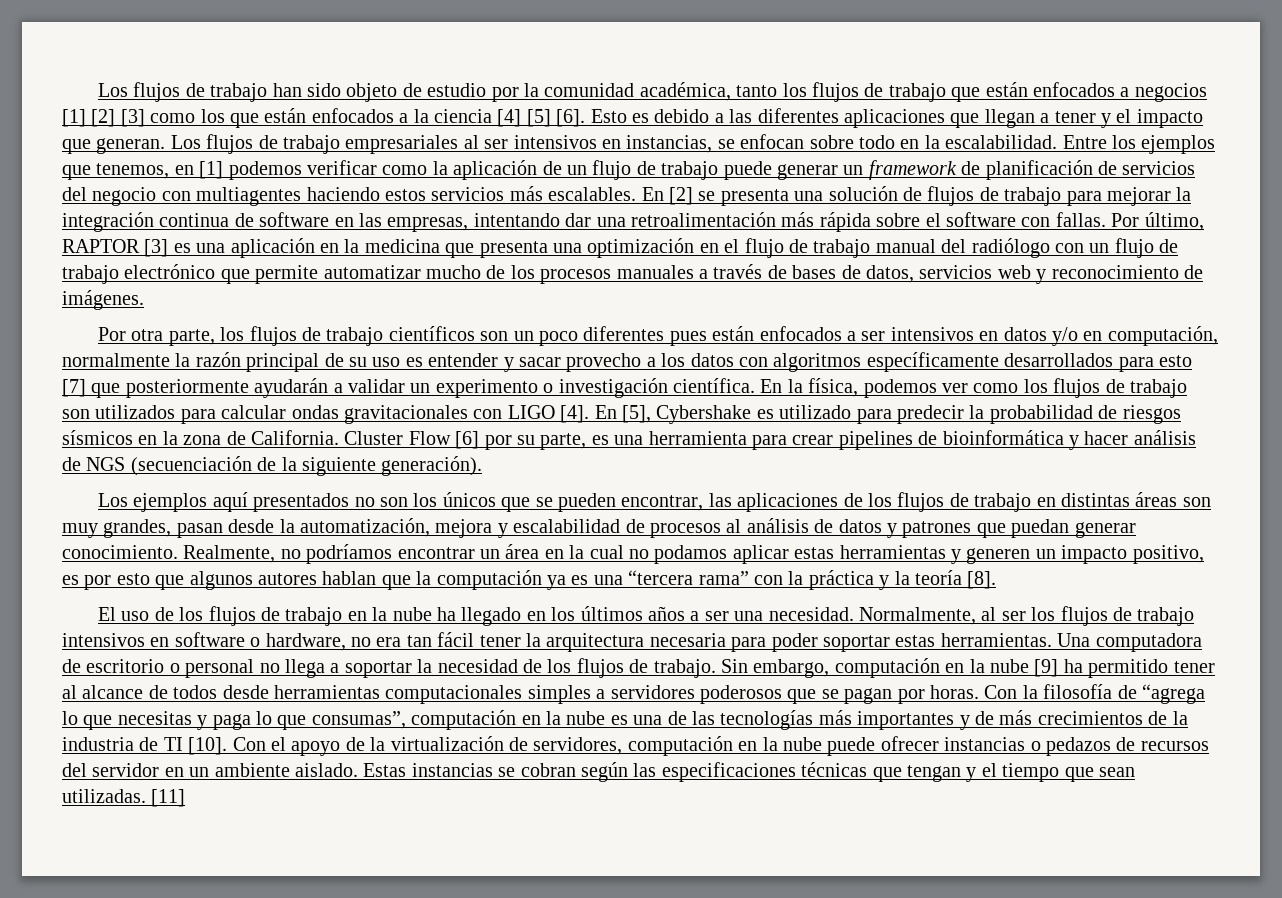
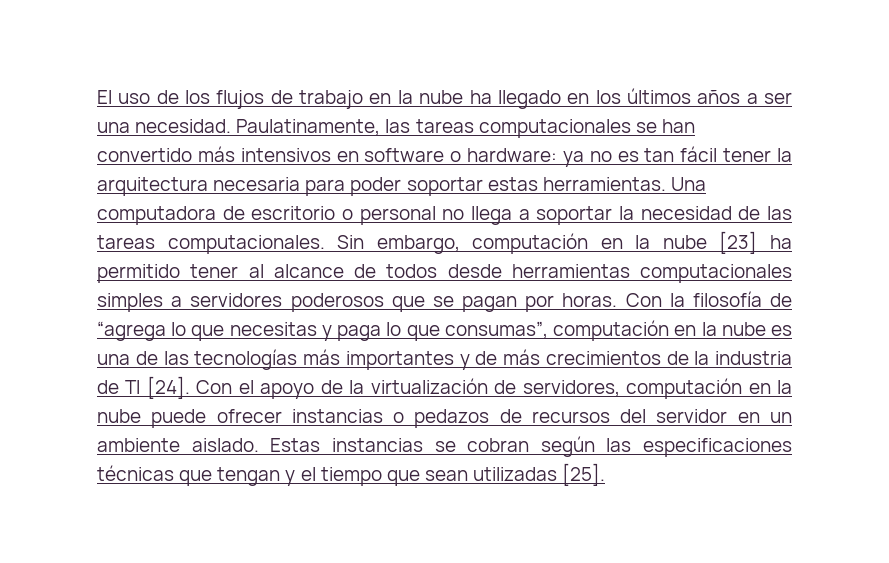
[98,82,1207,102] [62,108,1203,128] [62,134,1216,154] [62,160,1196,180] [62,186,1192,206] [62,212,1204,232] [62,238,1179,258] [62,264,1203,284] [62,290,144,310] [98,326,1218,346] [62,352,1192,372] [62,378,1187,398] [62,405,1181,424] [62,430,1196,450] [62,456,483,476] [98,492,1211,512] [62,518,1136,538] [62,544,1204,564] [62,570,997,590] Los flujos de trabajo han sido objeto de estudio por la comunidad académica, tanto los flujos de trabajo que están enfocados a negocios [1] [2] [3] como los que están enfocados a la ciencia [4] [5] [6]. Esto es debido a las diferentes aplicaciones que llegan a tener y el impacto que generan. Los flujos de trabajo empresariales al ser intensivos en instancias, se enfocan sobre todo en la escalabilidad. Entre los ejemplos que tenemos, en [1] podemos verificar como la aplicación de un flujo de trabajo puede generar un framework de planificación de servicios del negocio con multiagentes haciendo estos servicios más escalables. En [2] se presenta una solución de flujos de trabajo para mejorar la integración continua de software en las empresas, intentando dar una retroalimentación más rápida sobre el software con fallas. Por último, RAPTOR [3] es una aplicación en la medicina que presenta una optimización en el flujo de trabajo manual del radiólogo con un flujo de trabajo electrónico que permite automatizar mucho de los procesos manuales a través de bases de datos, servicios web y reconocimiento de imágenes. // Por otra parte, los flujos de trabajo científicos son un poco diferentes pues están enfocados a ser intensivos en datos y/o en computación, normalmente la razón principal de su uso es entender y sacar provecho a los datos con algoritmos específicamente desarrollados para esto [7] que posteriormente ayudarán a validar un experimento o investigación científica. En la física, podemos ver como los flujos de trabajo son utilizados para calcular ondas gravitacionales con LIGO [4]. En [5], Cybershake es utilizado para predecir la probabilidad de riesgos sísmicos en la zona de California. Cluster Flow [6] por su parte, es una herramienta para crear pipelines de bioinformática y hacer análisis de NGS (secuenciación de la siguiente generación). // Los ejemplos aquí presentados no son los únicos que se pueden encontrar, las aplicaciones de los flujos de trabajo en distintas áreas son muy grandes, pasan desde la automatización, mejora y escalabilidad de procesos al análisis de datos y patrones que puedan generar conocimiento. Realmente, no podríamos encontrar un área en la cual no podamos aplicar estas herramientas y generen un impacto positivo, es por esto que algunos autores hablan que la computación ya es una “tercera rama” con la práctica y la teoría [8]. // -> (97, 97) none
[859,606,1195,626] [62,632,402,651] Normalmente, al ser los flujos de trabajo intensivos en software o hardware, no era -> [236,119,695,138] [97,146,639,167] Paulatinamente, las tareas computacionales se han convertido más intensivos en software o hardware: ya no es
[547,658,716,678] los flujos de trabajo. -> [767,206,792,220] [97,235,325,254] las tareas computacionales.
[1034,659,1059,677] [9] -> [719,231,758,254] [23]
[188,737,228,755] [10]. -> [146,376,190,399] [24].
[62,789,186,807] utilizadas. [11] -> [473,463,606,486] utilizadas [25].

